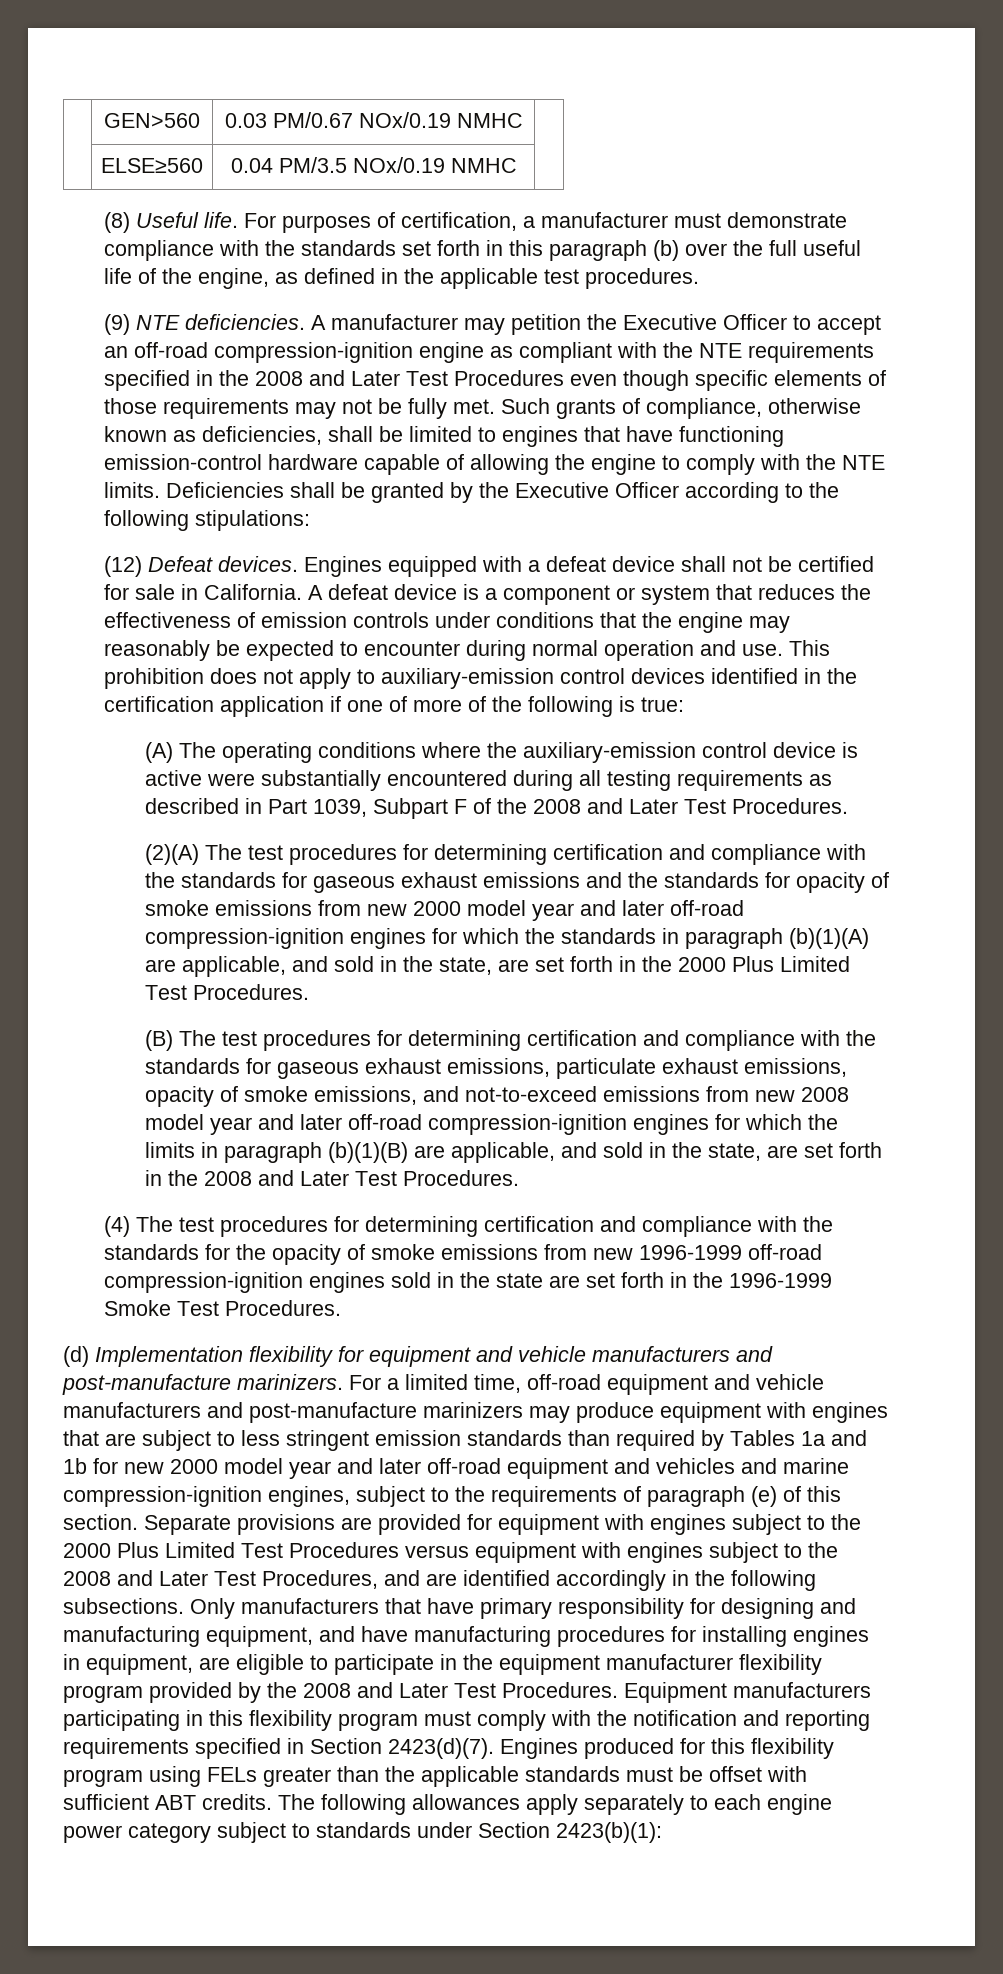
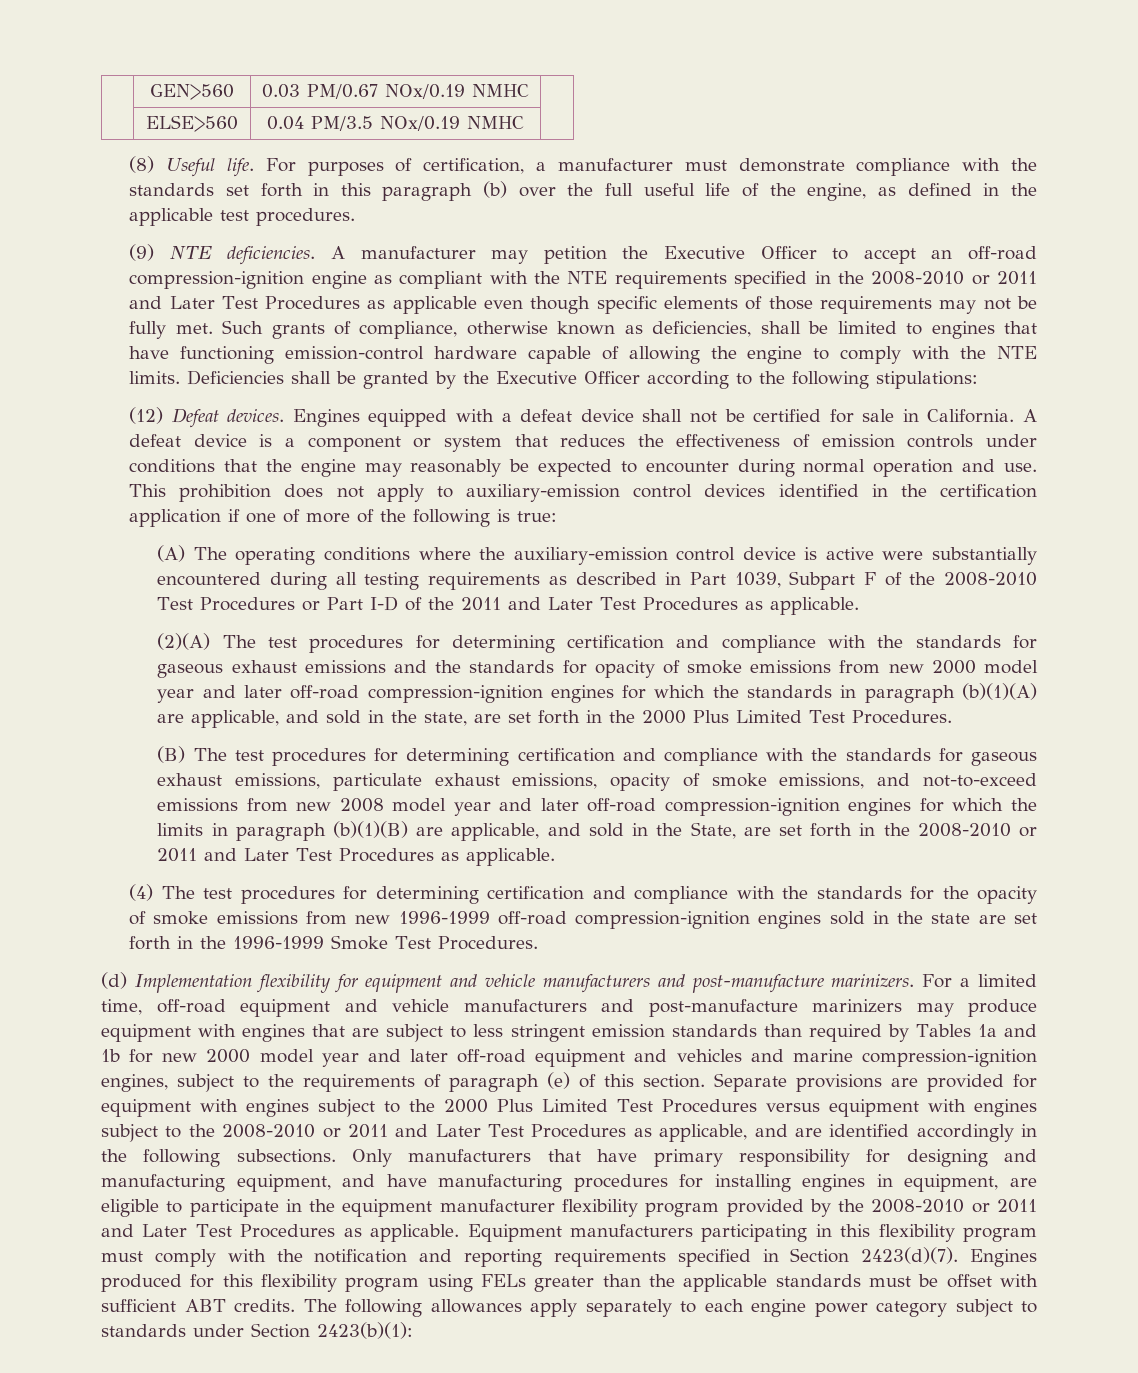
[101,158,203,173] ELSE≥560 -> [146,115,238,132] ELSE>560
[254,370,564,386] 2008 and Later Test Procedures -> [871,271,1037,285] [129,296,477,314] 2008-2010 or 2011 and Later Test Procedures as applicable
[532,798,848,814] 2008 and Later Test Procedures. -> [944,572,1038,586] [157,596,860,615] 2008-2010 Test Procedures or Part I-D of the 2011 and Later Test Procedures as applicable.
[707,1142,882,1161] [144,1170,519,1186] state, are set forth in the 2008 and Later Test Procedures. -> [690,822,1038,839] [157,848,556,866] State, are set forth in the 2008-2010 or 2011 and Later Test Procedures as applicable.
[63,1570,378,1589] 2008 and Later Test Procedures, -> [222,1124,748,1142] 2008-2010 or 2011 and Later Test Procedures as applicable,
[303,1682,618,1698] 2008 and Later Test Procedures. -> [871,1199,1038,1213] [101,1224,460,1242] 2008-2010 or 2011 and Later Test Procedures as applicable.

